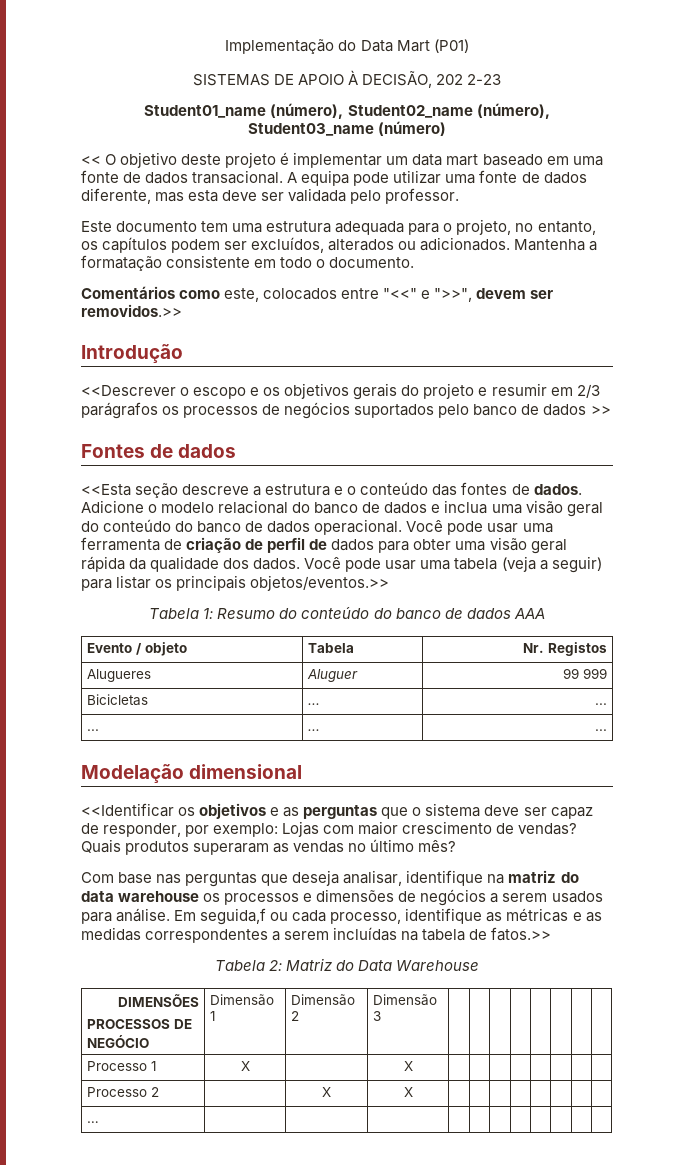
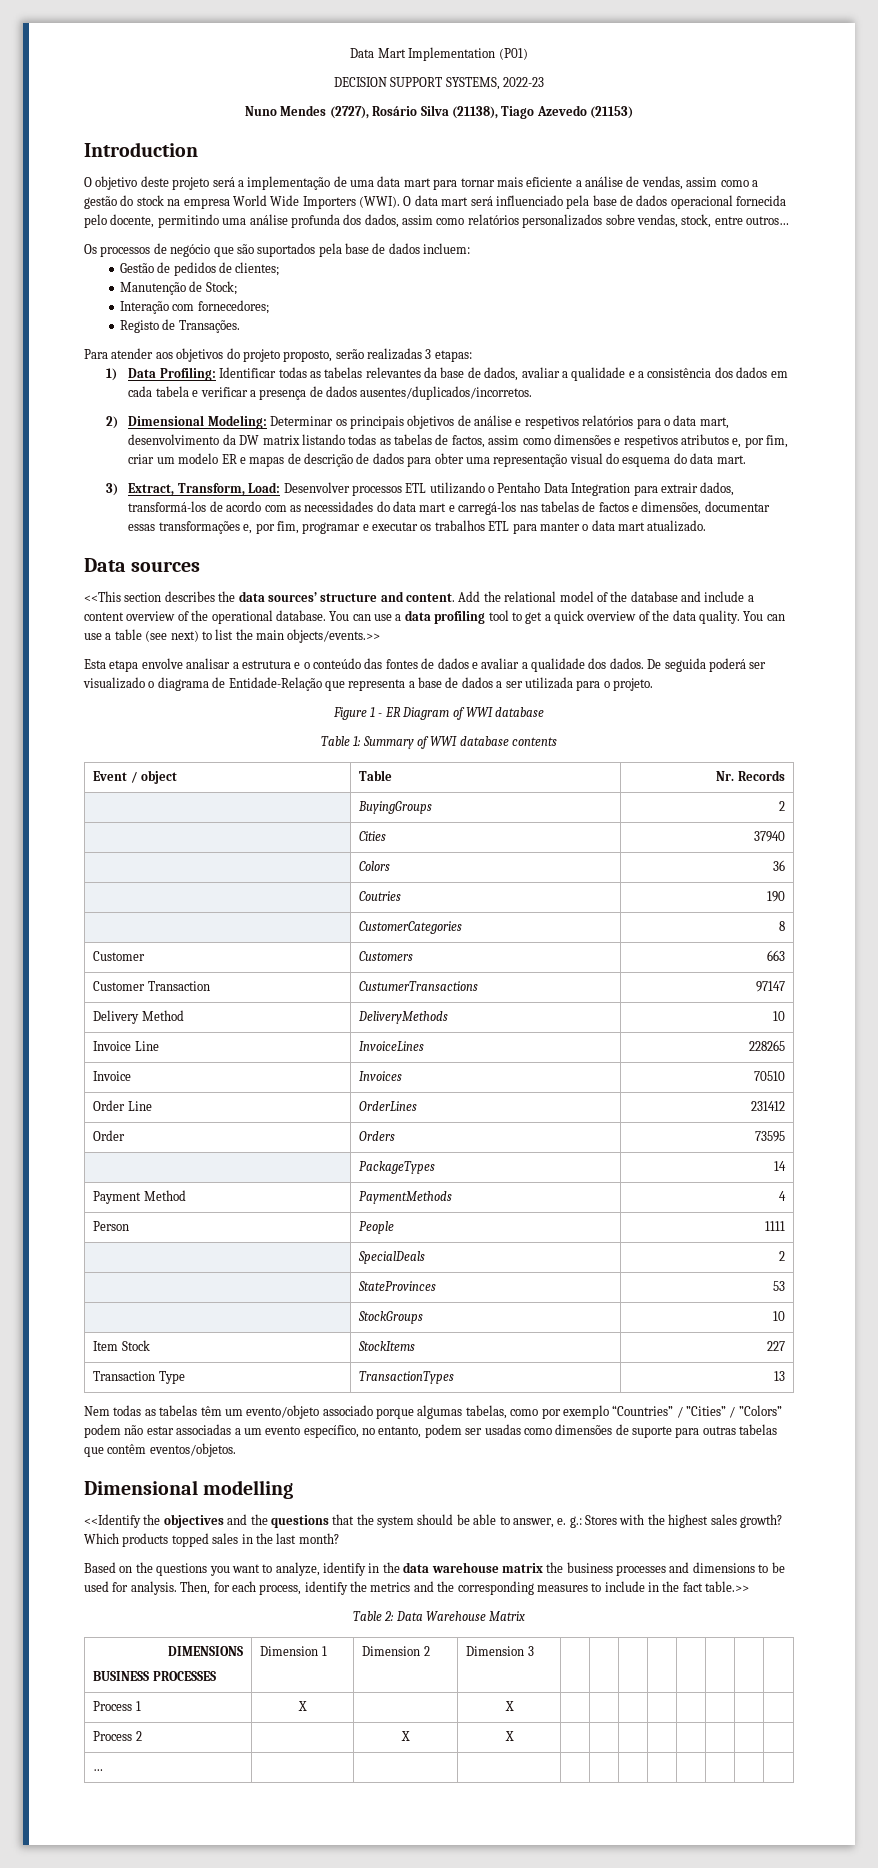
[225,39,357,54] Implementação do -> (350, 53) none
(430, 46) none -> [408,47,496,61] Implementation
[192,70,502,88] [144,103,550,119] [247,121,447,136] [81,152,603,168] [81,170,587,186] [81,188,460,204] [81,219,596,235] [81,237,598,253] [81,255,415,271] [81,286,554,302] [81,304,182,317] [81,344,183,363] [81,383,600,400] [81,402,611,419] [81,444,237,458] [81,483,250,498] SISTEMAS DE APOIO À DECISÃO, 202 2-23 // Student01_name (número), Student02_name (número), Student03_name (número) // << O objetivo deste projeto é implementar um data mart baseado em uma fonte de dados transacional. A equipa pode utilizar uma fonte de dados diferente, mas esta deve ser validada pelo professor. // Este documento tem uma estrutura adequada para o projeto, no entanto, os capítulos podem ser excluídos, alterados ou adicionados. Mantenha a formatação consistente em todo o documento. // Comentários como este, colocados entre "<<" e ">>", devem ser removidos.>> // Introdução // <<Descrever o escopo e os objetivos gerais do projeto e resumir em 2/3 parágrafos os processos de negócios suportados pelo banco de dados >> // Fontes de dados // <<Esta seção descreve -> [333,77,545,90] [245,105,633,119] [84,142,198,157] [84,176,758,190] [84,195,787,209] [84,214,789,228] [84,243,471,257] [119,262,280,276] [119,281,237,295] [119,300,269,314] [119,319,240,333] [84,348,472,362] [106,367,788,381] [128,386,533,400] [106,415,729,429] [128,434,789,448] [128,453,746,467] [106,482,735,496] [128,501,770,515] [128,520,707,534] [84,558,201,572] [84,591,754,602] [84,610,785,624] [84,629,381,643] [84,658,231,672] DECISION SUPPORT SYSTEMS, 2022-23 // Nuno Mendes (2727), Rosário Silva (21138), Tiago Azevedo (21153) // Introduction // O objetivo deste projeto será a implementação de uma data mart para tornar mais eficiente a análise de vendas, assim como a gestão do stock na empresa World Wide Importers (WWI). O data mart será influenciado pela base de dados operacional fornecida pelo docente, permitindo uma análise profunda dos dados, assim como relatórios personalizados sobre vendas, stock, entre outros… // Os processos de negócio que são suportados pela base de dados incluem: // Gestão de pedidos de clientes; // Manutenção de Stock; // Interação com fornecedores; // Registo de Transações. // Para atender aos objetivos do projeto proposto, serão realizadas 3 etapas: // 1) Data Profiling: Identificar todas as tabelas relevantes da base de dados, avaliar a qualidade e a consistência dos dados em cada tabela e verificar a presença de dados ausentes/duplicados/incorretos. // 2) Dimensional Modeling: Determinar os principais objetivos de análise e respetivos relatórios para o data mart, desenvolvimento da DW matrix listando todas as tabelas de factos, assim como dimensões e respetivos atributos e, por fim, criar um modelo ER e mapas de descrição de dados para obter uma representação visual do esquema do data mart. // 3) Extract, Transform, Load: Desenvolver processos ETL utilizando o Pentaho Data Integration para extrair dados, transformá-los de acordo com as necessidades do data mart e carregá-los nas tabelas de factos e dimensões, documentar essas transformações e, por fim, programar e executar os trabalhos ETL para manter o data mart atualizado. // Data sources // <<This section describes the data sources’ structure and content. Add the relational model of the database and include a content overview of the operational database. You can use a data profiling tool to get a quick overview of the data quality. You can use a table (see next) to list the main objects/events.>> // Esta etapa envolve analisar
[533,484,582,495] [81,500,603,517] [81,519,553,535] [81,537,567,554] [81,556,602,573] [81,575,390,591] [149,606,545,619] [87,642,188,656] [308,643,355,653] [522,642,607,656] [87,669,152,682] [307,669,359,682] [562,668,607,679] [87,694,149,706] [308,703,321,705] [594,703,607,705] [87,729,100,731] [308,729,321,731] [594,729,607,731] [81,764,303,783] [81,803,593,819] [81,821,578,837] [81,839,457,855] [81,870,579,887] [81,889,603,906] [81,908,602,925] [81,927,552,943] [214,958,480,971] [117,994,199,1007] [87,1019,193,1029] [87,1035,150,1048] [210,994,275,1006] [210,1011,216,1021] [291,994,356,1006] [291,1011,300,1021] [373,994,438,1006] dados. Adicione o modelo relacional do banco de dados e inclua uma visão geral do conteúdo do banco de dados operacional. Você pode usar uma ferramenta de criação de perfil de dados para obter uma visão geral rápida da qualidade dos dados. Você pode usar uma tabela (veja a seguir) para listar os principais objetos/eventos.>> // Tabela 1: Resumo do conteúdo do banco de dados AAA // Evento / objeto | Tabela | Nr. Registos // Alugueres | Aluguer | 99 999 // Bicicletas | ... | ... // ... | ... | ... // Modelação dimensional // <<Identificar os objetivos e as perguntas que o sistema deve ser capaz de responder, por exemplo: Lojas com maior crescimento de vendas? Quais produtos superaram as vendas no último mês? // Com base nas perguntas que deseja analisar, identifique na matriz do data warehouse os processos e dimensões de negócios a serem usados para análise. Em seguida,f ou cada processo, identifique as métricas e as medidas correspondentes a serem incluídas na tabela de fatos.>> // Tabela 2: Matriz do Data Warehouse // DIMENSÕES // PROCESSOS DE NEGÓCIO | Dimensão 1 | Dimensão 2 | Dimensão -> [437,658,767,672] [83,677,653,691] [332,707,545,720] [320,736,558,749] [93,770,177,784] [359,770,393,781] [716,770,785,781] [358,801,433,814] [778,801,785,811] [359,831,387,841] [753,831,785,842] [359,861,391,871] [772,860,785,871] [359,891,402,901] [766,891,785,902] [359,921,463,934] [778,921,785,931] [93,951,146,961] [359,951,414,961] [766,950,785,961] [93,981,210,991] [359,981,479,991] [755,981,785,992] [93,1010,184,1024] [358,1011,449,1024] [772,1011,785,1021] [93,1041,159,1051] [359,1041,425,1051] [748,1040,785,1051] [93,1071,132,1081] [359,1071,403,1081] [753,1071,785,1081] [93,1100,152,1111] [359,1101,418,1111] [750,1101,785,1111] [93,1130,126,1141] [359,1131,396,1141] [754,1131,785,1142] [359,1161,436,1174] [773,1161,786,1171] [93,1190,186,1204] [359,1191,453,1204] [778,1191,786,1201] [93,1221,130,1231] [359,1221,395,1234] [764,1221,785,1231] [358,1251,426,1264] [778,1251,785,1261] [358,1281,437,1291] [772,1281,785,1291] [358,1311,424,1324] [772,1311,785,1321] [93,1340,150,1351] [358,1341,416,1351] [766,1341,785,1351] [93,1371,185,1384] [359,1371,455,1384] [773,1371,785,1381] [84,1405,782,1419] [84,1424,778,1438] [84,1443,236,1457] [84,1480,294,1499] [84,1514,782,1528] [84,1533,339,1547] [84,1562,785,1576] [84,1581,750,1595] [352,1611,526,1621] [167,1646,243,1656] [93,1671,216,1681] [260,1646,327,1656] [362,1646,430,1656] [466,1646,525,1656] dados e avaliar a qualidade dos dados. De seguida poderá ser visualizado o diagrama de Entidade-Relação que representa a base de dados a ser utilizada para o projeto. // Figure 1 - ER Diagram of WWI database // Table 1: Summary of WWI database contents // Event / object | Table | Nr. Records // | BuyingGroups | 2 // | Cities | 37940 // | Colors | 36 // | Coutries | 190 // | CustomerCategories | 8 // Customer | Customers | 663 // Customer Transaction | CustumerTransactions | 97147 // Delivery Method | DeliveryMethods | 10 // Invoice Line | InvoiceLines | 228265 // Invoice | Invoices | 70510 // Order Line | OrderLines | 231412 // Order | Orders | 73595 // | PackageTypes | 14 // Payment Method | PaymentMethods | 4 // Person | People | 1111 // | SpecialDeals | 2 // | StateProvinces | 53 // | StockGroups | 10 // Item Stock | StockItems | 227 // Transaction Type | TransactionTypes | 13 // Nem todas as tabelas têm um evento/objeto associado porque algumas tabelas, como por exemplo “Countries” / ”Cities” / ”Colors” podem não estar associadas a um evento específico, no entanto, podem ser usadas como dimensões de suporte para outras tabelas que contêm eventos/objetos. // Dimensional modelling // <<Identify the objectives and the questions that the system should be able to answer, e. g.: Stores with the highest sales growth? Which products topped sales in the last month? // Based on the questions you want to analyze, identify in the data warehouse matrix the business processes and dimensions to be used for analysis. Then, for each process, identify the metrics and the corresponding measures to include in the fact table.>> // Table 2: Data Warehouse Matrix // DIMENSIONS // BUSINESS PROCESSES | Dimension 1 | Dimension 2 | Dimension
[87,1061,148,1071] Processo -> [93,1701,133,1711] Process
[87,1087,148,1097] Processo -> [93,1731,133,1741] Process

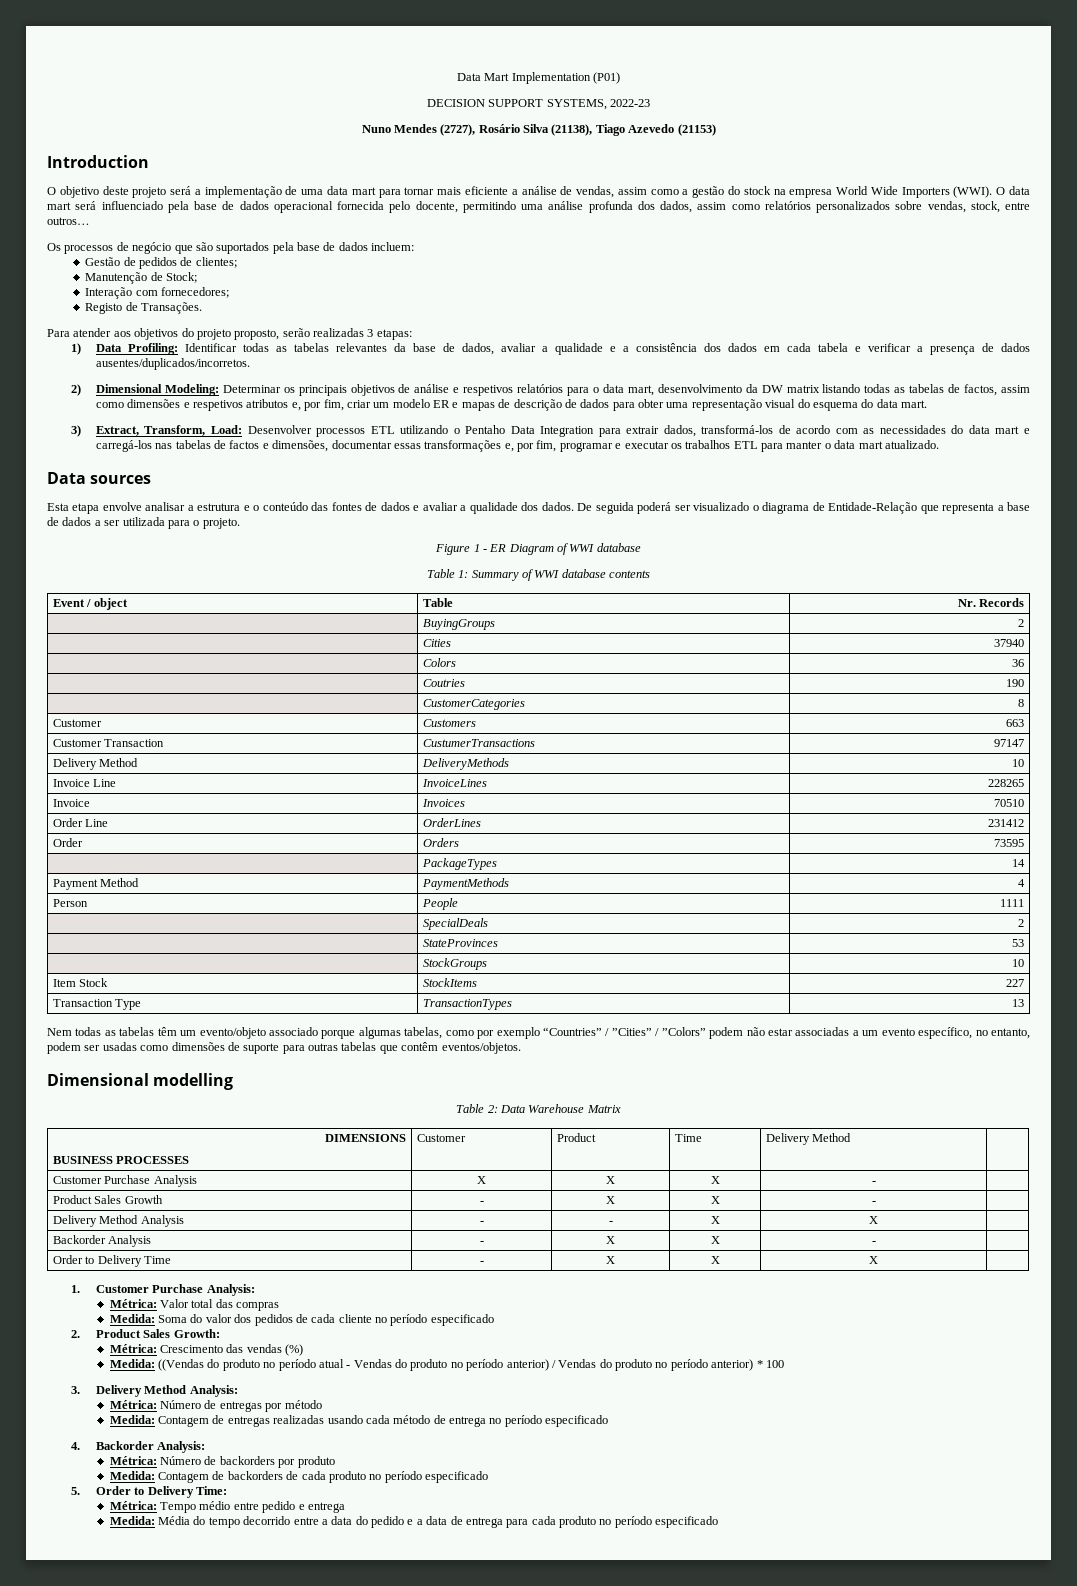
[84,591,754,602] [84,610,785,624] [84,629,381,643] // <<This section describes the data sources’ structure and content. Add the relational model of the database and include a content overview of the operational database. You can use a data profiling tool to get a quick overview of the data quality. You can use a table (see next) to list the main objects/events.>> -> (152, 479) none
[84,1514,782,1528] [84,1533,339,1547] [84,1562,785,1576] [84,1581,750,1595] // <<Identify the objectives and the questions that the system should be able to answer, e. g.: Stores with the highest sales growth? Which products topped sales in the last month? // Based on the questions you want to analyze, identify in the data warehouse matrix the business processes and dimensions to be used for analysis. Then, for each process, identify the metrics and the corresponding measures to include in the fact table.>> -> (234, 1081) none
[260,1646,327,1656] [362,1646,430,1656] [466,1646,534,1656] [93,1701,141,1711] [298,1701,307,1711] [504,1701,514,1711] [93,1731,142,1741] [401,1731,410,1741] [504,1731,514,1741] [93,1769,104,1771] Dimension 1 | Dimension 2 | Dimension 3 | | | | | | | | // Process 1 | X | | X | | | | | | | | // Process 2 | | X | X | | | | | | | | // … | | | | | | | | | | | -> [417,1134,467,1142] [557,1133,597,1142] [675,1134,703,1142] [766,1133,852,1145] [53,1175,197,1187] [477,1176,486,1184] [606,1176,615,1184] [710,1176,720,1184] [871,1181,876,1184] [53,1195,163,1204] [479,1201,484,1204] [606,1196,615,1204] [710,1196,720,1204] [871,1201,876,1204] [53,1215,184,1227] [479,1221,484,1224] [608,1221,613,1224] [710,1216,720,1224] [869,1216,878,1224] [53,1235,152,1247] [479,1241,484,1244] [606,1236,615,1244] [710,1236,720,1244] [871,1241,876,1244] [53,1255,172,1267] [479,1261,484,1264] [606,1256,615,1264] [710,1256,720,1264] [869,1256,878,1264] [71,1284,255,1296] [109,1299,280,1311] [109,1314,494,1326] [71,1329,220,1338] [109,1344,304,1356] [109,1359,784,1371] [71,1385,238,1397] [109,1400,322,1412] [109,1415,609,1427] [71,1441,206,1453] [109,1456,335,1468] [109,1471,489,1483] [71,1486,228,1498] [109,1501,345,1513] [109,1516,719,1528] Customer | Product | Time | Delivery Method | // Customer Purchase Analysis | X | X | X | - | // Product Sales Growth | - | X | X | - | // Delivery Method Analysis | - | - | X | X | // Backorder Analysis | - | X | X | - | // Order to Delivery Time | - | X | X | X | // 1. Customer Purchase Analysis: // Métrica: Valor total das compras // Medida: Soma do valor dos pedidos de cada cliente no período especificado // 2. Product Sales Growth: // Métrica: Crescimento das vendas (%) // Medida: ((Vendas do produto no período atual - Vendas do produto no período anterior) / Vendas do produto no período anterior) * 100 // 3. Delivery Method Analysis: // Métrica: Número de entregas por método // Medida: Contagem de entregas realizadas usando cada método de entrega no período especificado // 4. Backorder Analysis: // Métrica: Número de backorders por produto // Medida: Contagem de backorders de cada produto no período especificado // 5. Order to Delivery Time: // Métrica: Tempo médio entre pedido e entrega // Medida: Média do tempo decorrido entre a data do pedido e a data de entrega para cada produto no período especificado

